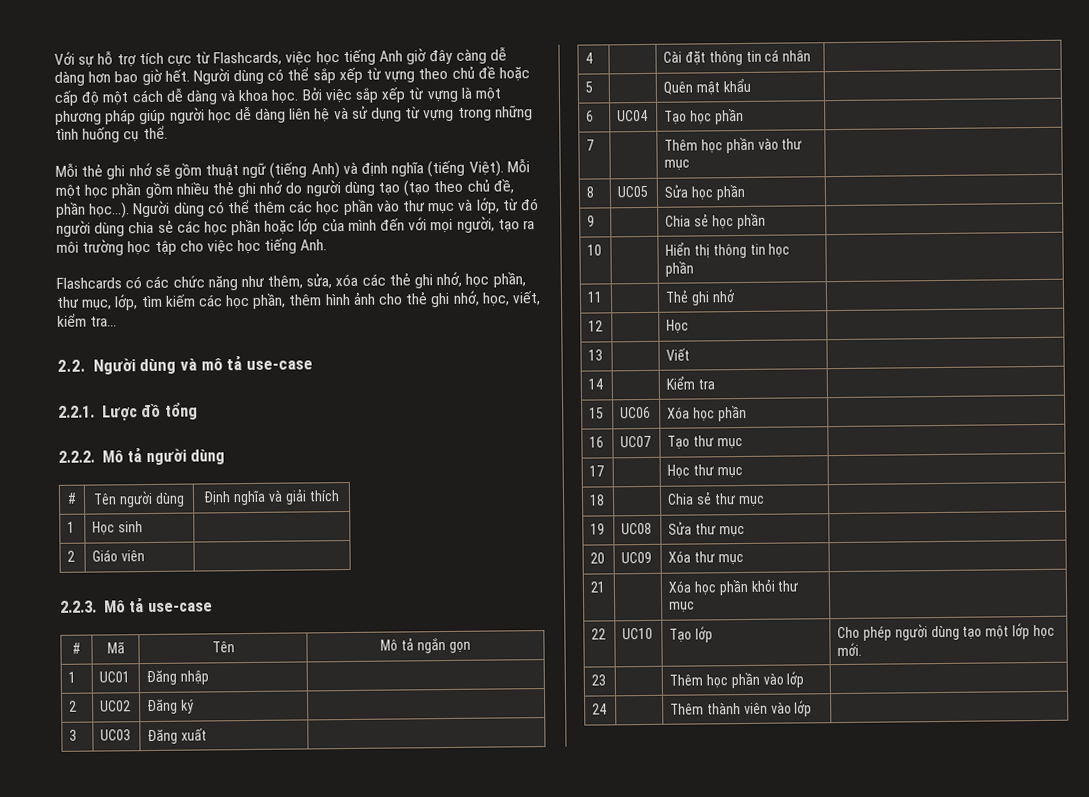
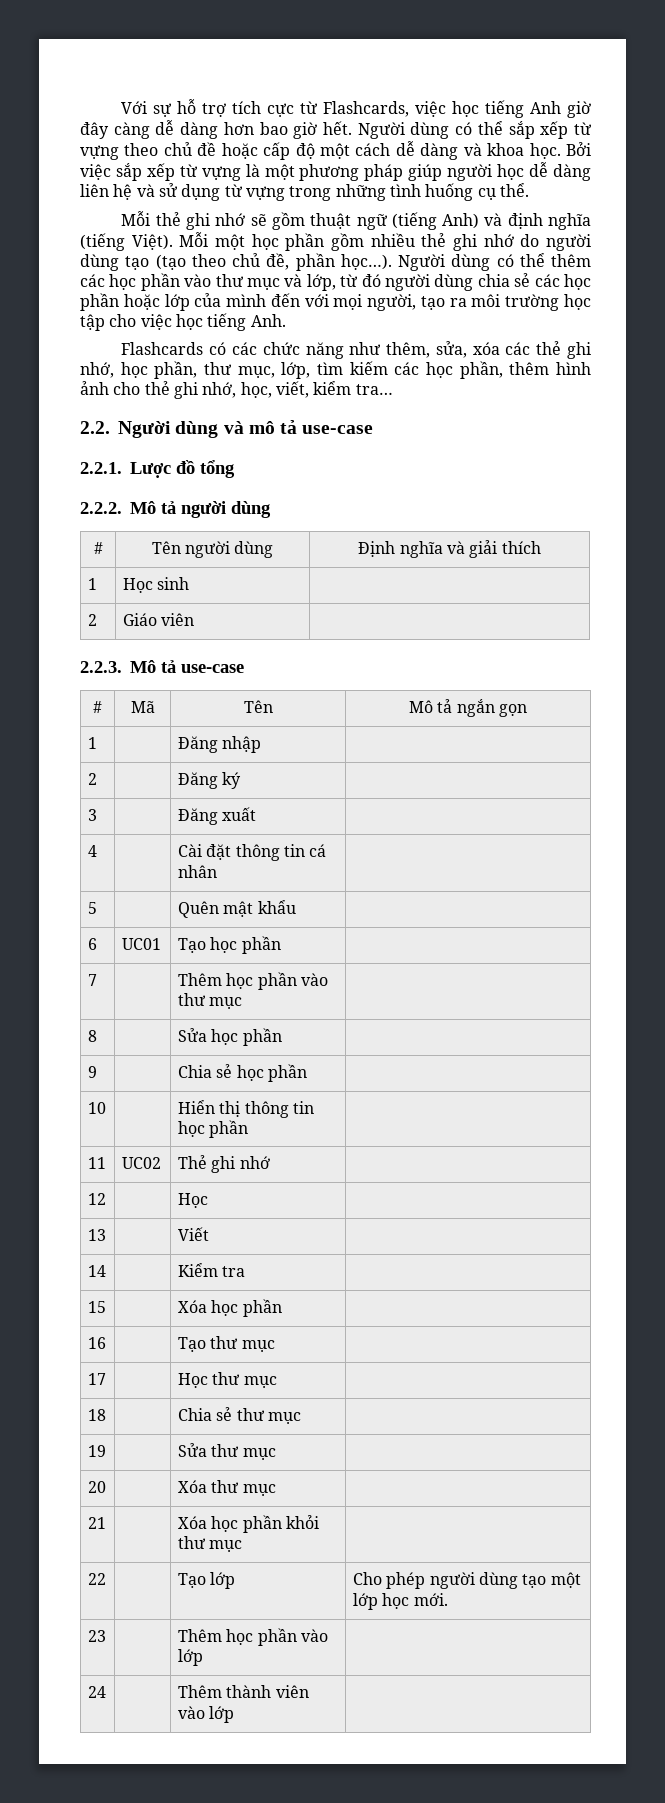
[99,671,131,683] UC01 -> (97, 743) none
[100,700,132,712] UC02 -> (97, 779) none
[100,729,132,741] UC03 -> (97, 815) none
[617,109,649,122] UC04 -> [121,938,161,950] UC01
[617,185,649,198] UC05 -> (97, 1036) none
(604, 297) none -> [121,1157,161,1169] UC02
[620,406,652,419] UC06 -> (106, 1307) none
[620,435,652,448] UC07 -> (106, 1343) none
[621,522,653,535] UC08 -> (106, 1451) none
[621,551,653,564] UC09 -> (106, 1487) none
[622,627,654,640] UC10 -> (106, 1579) none

